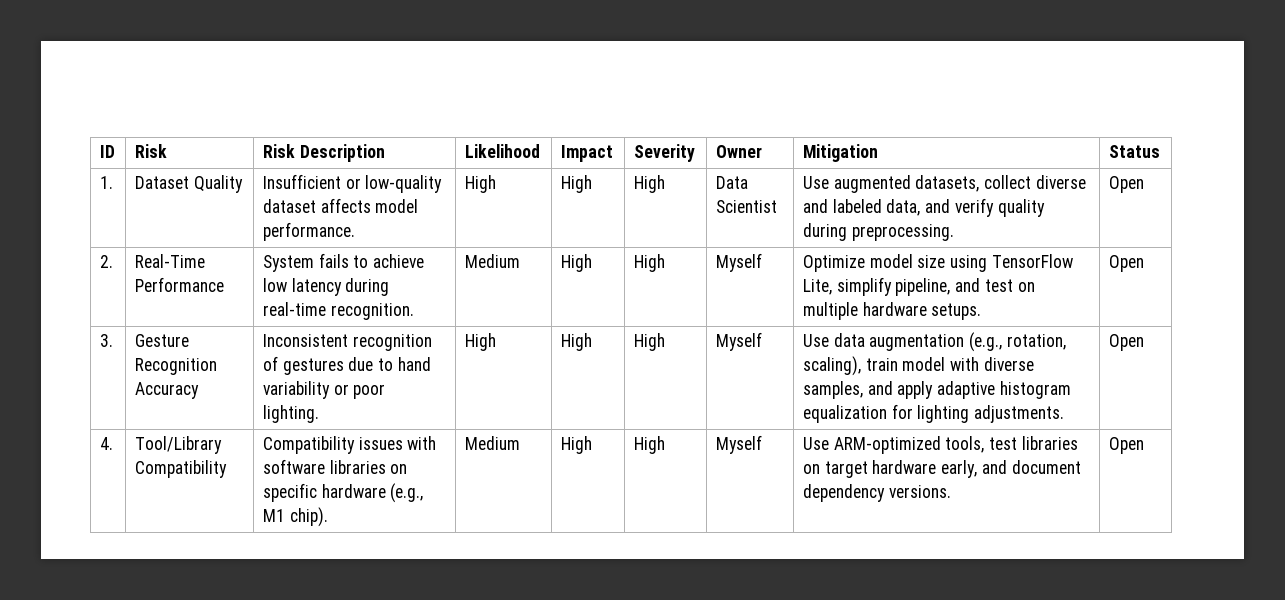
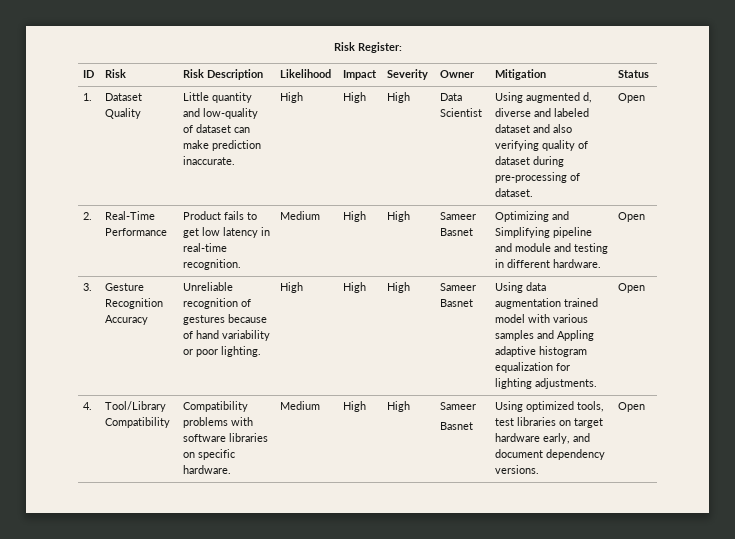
(99, 151) none -> [333,42,402,53] Risk Register: //
[262,174,443,193] [262,198,419,213] [262,222,355,241] Insufficient or low-quality dataset affects model performance. -> [183,92,253,103] [183,108,259,119] [183,124,251,133] [183,140,262,151] [183,156,236,165] Little quantity and low-quality of dataset can make prediction inaccurate.
[802,175,1086,193] [802,198,1045,217] [802,223,954,241] Use augmented datasets, collect diverse and labeled data, and verify quality during preprocessing. -> [495,92,593,103] [495,108,590,117] [495,124,573,133] [495,140,589,151] [495,156,565,167] [495,172,581,183] [495,188,534,197] Using augmented d, diverse and labeled dataset and also verifying quality of dataset during pre-processing of dataset.
[262,255,314,272] System -> [183,211,222,220] Product
[373,254,425,268] achieve -> [183,228,200,238] get
[345,278,390,296] during -> [261,227,271,236] in
[715,253,762,272] [802,254,1073,272] [802,277,1035,296] [802,302,982,320] Myself | Optimize model size using TensorFlow Lite, simplify pipeline, and test on multiple hardware setups. -> [440,212,477,220] [440,228,474,236] [495,211,570,222] [495,227,593,238] [495,243,609,254] [495,259,602,268] Sameer Basnet | Optimizing and Simplifying pipeline and module and testing in different hardware.
[262,334,348,347] Inconsistent -> [183,282,234,291] Unreliable
[348,357,394,371] due to -> [228,314,268,323] [183,331,194,339] because of
[715,332,762,351] [802,332,1066,352] [802,356,1034,376] [802,381,934,399] Myself | Use data augmentation (e.g., rotation, scaling), train model with diverse samples, and apply -> [440,283,477,291] [440,299,474,307] [495,282,547,293] [495,298,599,309] [495,314,589,323] [495,330,595,341] Sameer Basnet | Using data augmentation trained model with various samples and Appling
[358,437,403,450] issues -> [183,417,229,428] problems
[321,483,424,503] [262,507,328,527] [464,436,520,450] [560,436,592,454] [633,436,665,454] [715,435,762,454] [802,436,941,454] hardware (e.g., M1 chip). | Medium | High | High | Myself | Use ARM-optimized -> [183,465,232,474] [280,401,321,410] [343,401,367,412] [387,401,411,412] [440,402,477,410] [440,422,474,430] [495,401,575,412] hardware. | Medium | High | High | Sameer // Basnet | Using optimized

